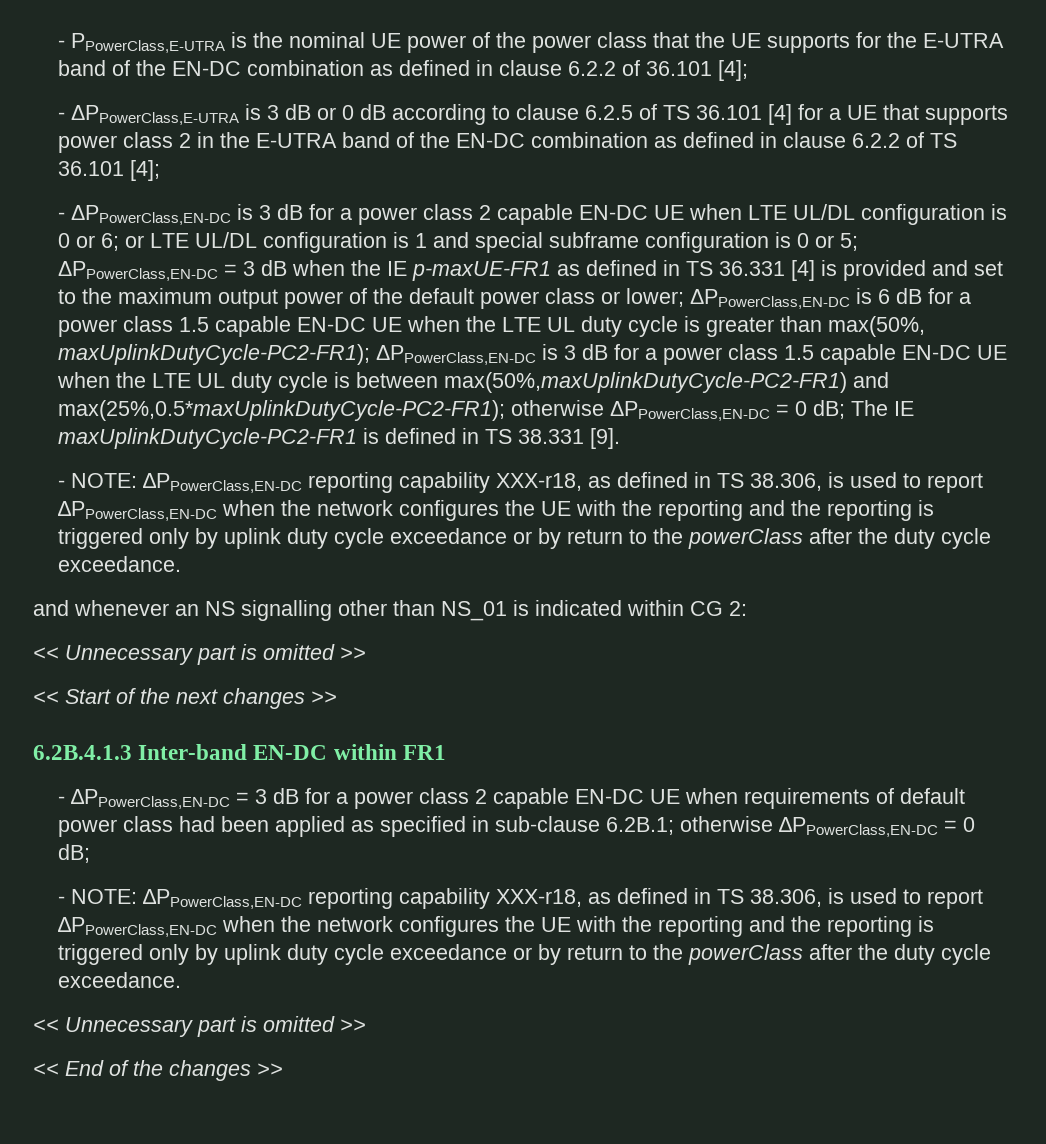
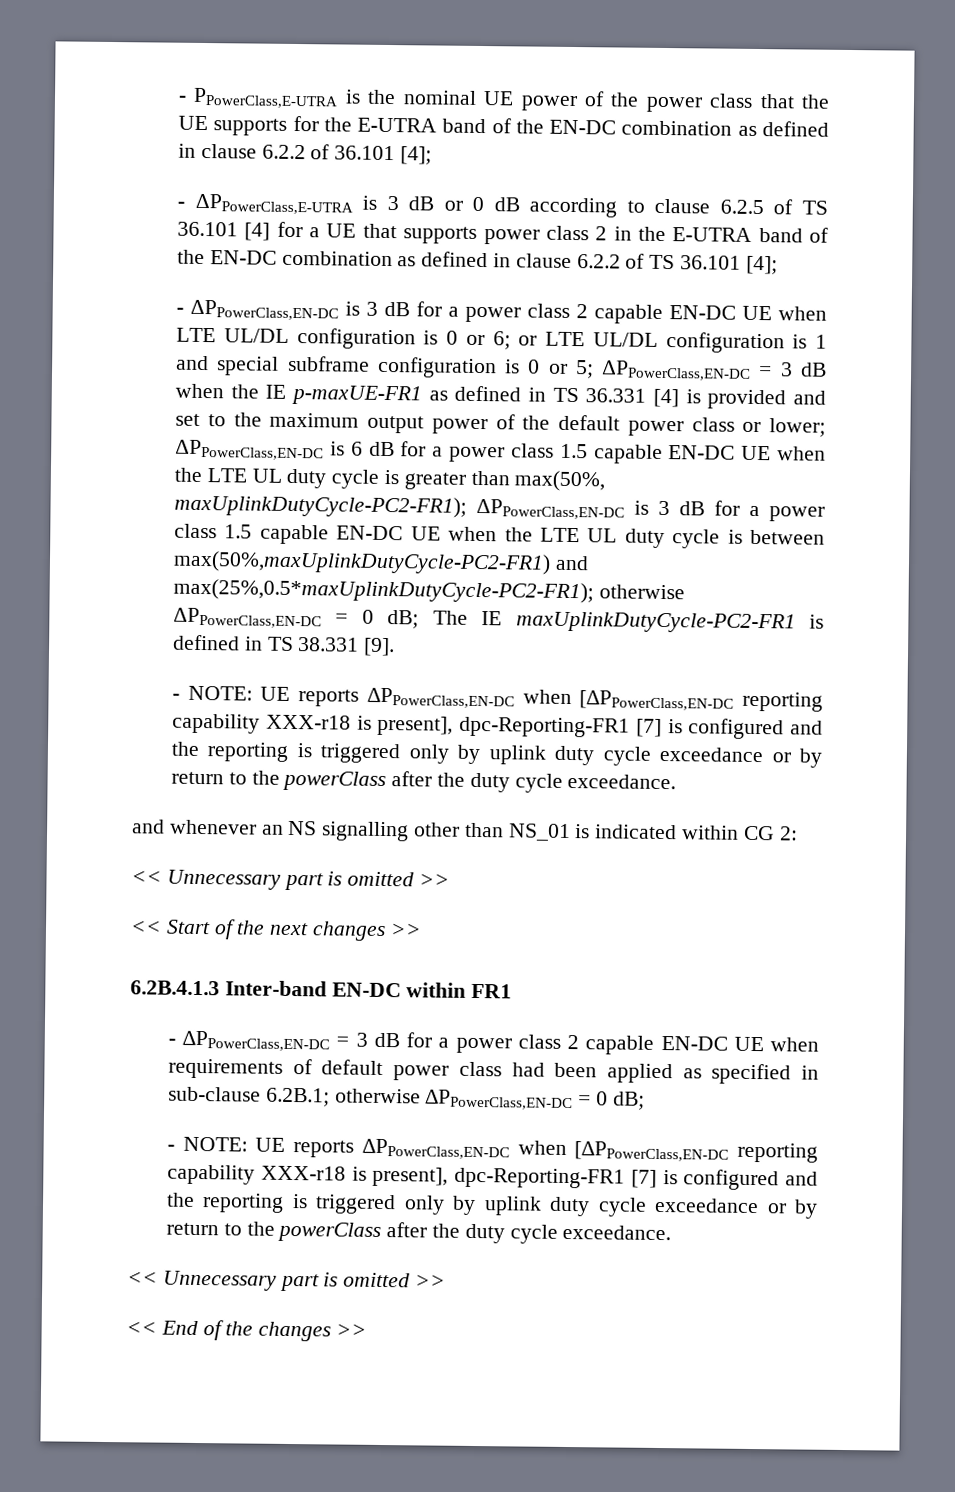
[143,472,984,493] [58,500,744,521] ∆PPowerClass,EN-DC reporting capability XXX-r18, as defined in TS 38.306, is used to report ∆PPowerClass,EN-DC when the network configures the UE with the reporting -> [260,686,823,712] [172,713,785,740] UE reports ∆PPowerClass,EN-DC when [∆PPowerClass,EN-DC reporting capability XXX-r18 is present], dpc-Reporting-FR1 [7] is configured
[143,888,984,909] [58,916,744,937] ∆PPowerClass,EN-DC reporting capability XXX-r18, as defined in TS 38.306, is used to report ∆PPowerClass,EN-DC when the network configures the UE with the reporting -> [255,1137,818,1163] [167,1164,780,1191] UE reports ∆PPowerClass,EN-DC when [∆PPowerClass,EN-DC reporting capability XXX-r18 is present], dpc-Reporting-FR1 [7] is configured

